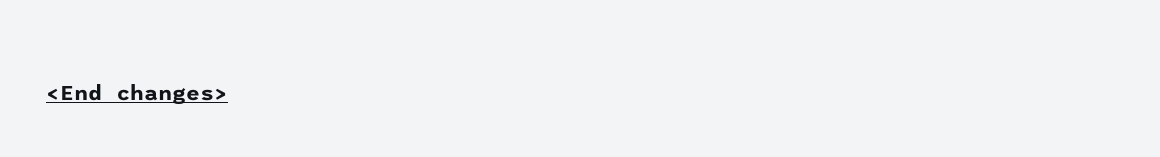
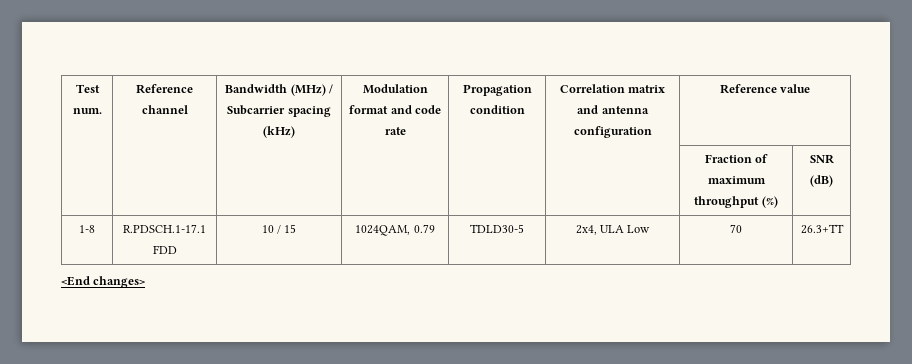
(46, 92) none -> [75,84,100,93] [72,108,102,114] [136,84,193,94] [141,105,188,114] [225,84,333,96] [227,105,331,117] [263,126,295,138] [362,84,428,94] [349,105,441,114] [384,127,406,135] [462,84,532,96] [469,105,525,114] [559,84,666,93] [577,105,649,114] [573,126,652,138] [719,84,811,94] [704,154,769,163] [707,176,766,184] [694,196,778,208] [809,154,834,164] [810,175,833,187] [79,225,95,233] [123,224,206,233] [152,245,177,254] [261,224,297,234] [355,224,435,236] [470,224,524,233] [575,225,651,235] [730,224,742,233] [800,224,844,234] Test num. | Reference channel | Bandwidth (MHz) / Subcarrier spacing (kHz) | Modulation format and code rate | Propagation condition | Correlation matrix and antenna configuration | Reference value // | | | | | | Fraction of maximum throughput (%) | SNR (dB) // 1-8 | R.PDSCH.1-17.1 FDD | 10 / 15 | 1024QAM, 0.79 | TDLD30-5 | 2x4, ULA Low | 70 | 26.3+TT //

